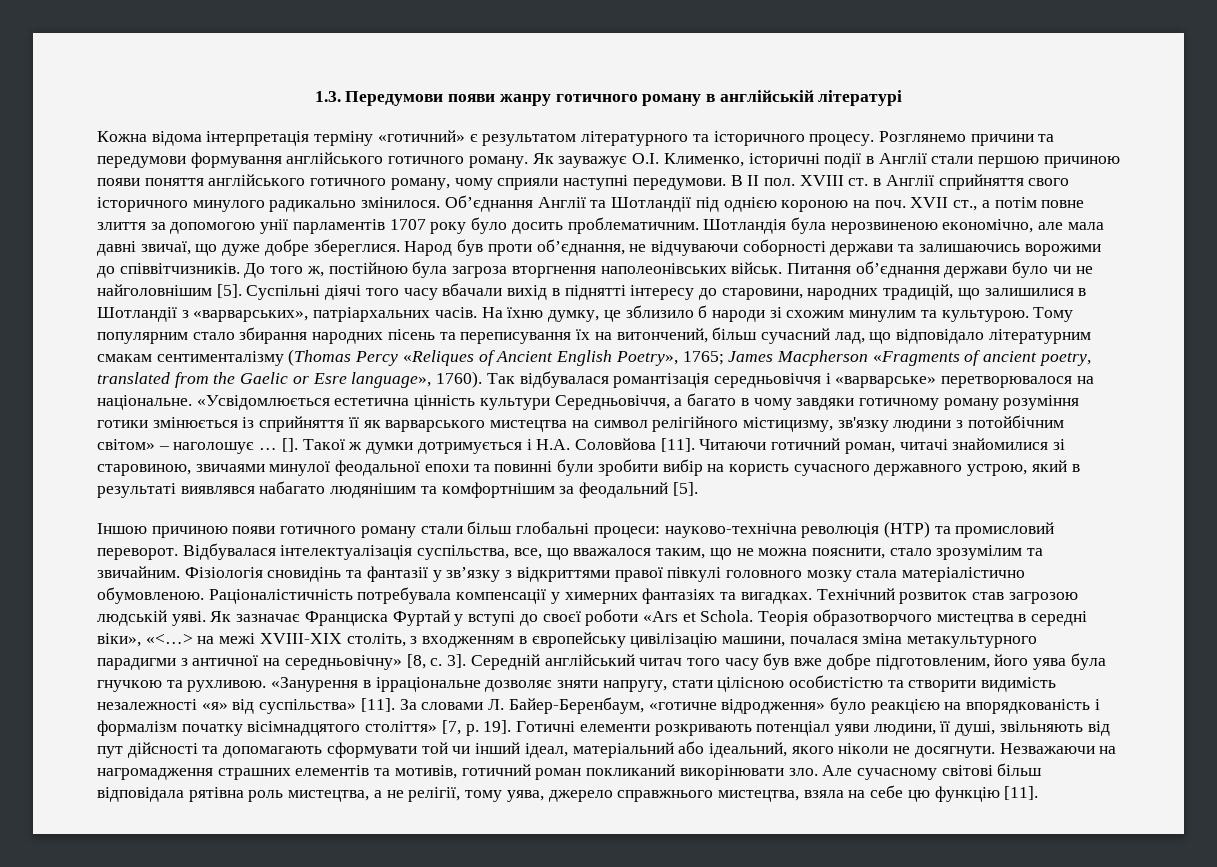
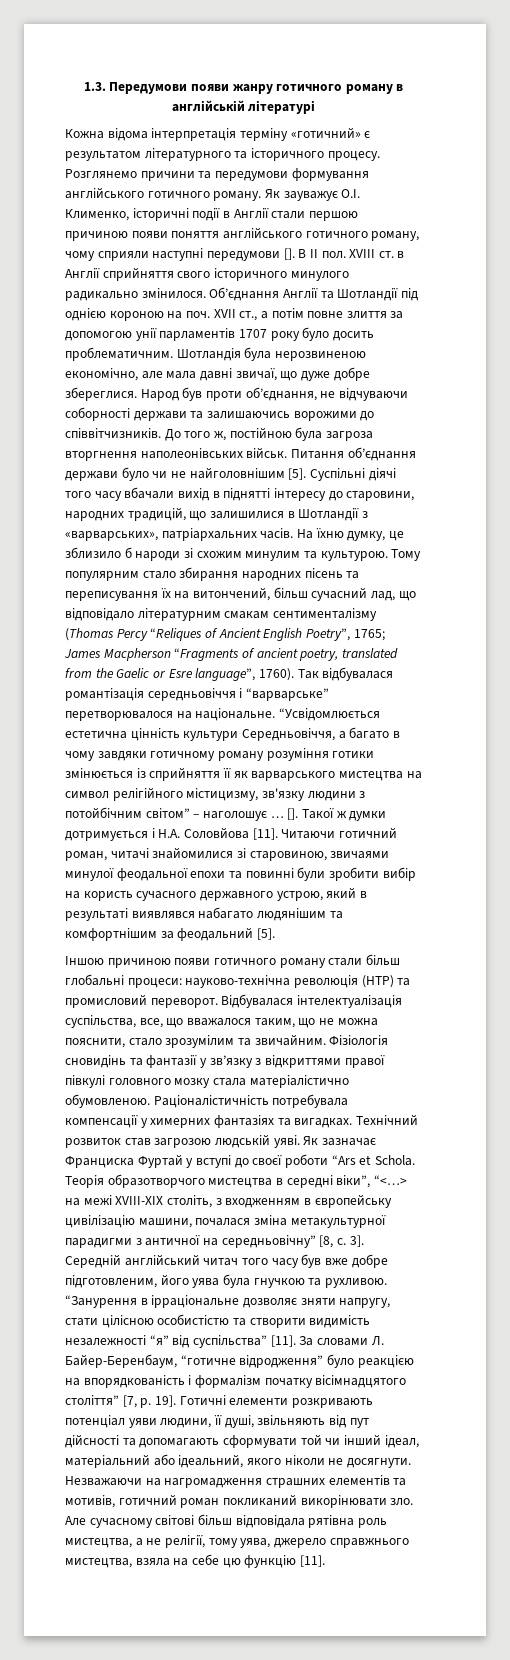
[632,178,726,190] передумови. -> [206,248,295,261] передумови [].
[402,350,474,366] «Reliques -> [150,628,203,641] “Reliques
[615,351,678,366] Poetry», -> [305,628,350,641] Poetry”,
[872,351,960,366] «Fragments -> [174,648,240,661] “Fragments
[351,372,432,388] language», -> [195,668,256,681] language”,
[835,376,937,388] «варварське» -> [245,688,329,701] “варварське”
[196,395,330,410] «Усвідомлюється -> [278,708,380,721] “Усвідомлюється
[97,439,155,450] світом» -> [145,808,190,818] світом”
[642,611,678,622] «Ars -> [331,1155,356,1165] “Ars
[97,633,193,647] віки», «<…> -> [336,1175,407,1188] віки”, “<…>
[907,636,1038,648] метакультурного -> [290,1215,386,1228] метакультурної
[284,655,402,670] середньовічну» -> [221,1235,316,1248] середньовічну”
[271,677,359,692] «Занурення -> [65,1295,137,1308] “Занурення
[201,699,357,714] «я» від суспільства» -> [149,1335,267,1348] “я” від суспільства”
[648,699,826,714] «готичне відродження» -> [180,1355,324,1368] “готичне відродження”
[365,721,438,732] століття» -> [65,1395,119,1406] століття”

